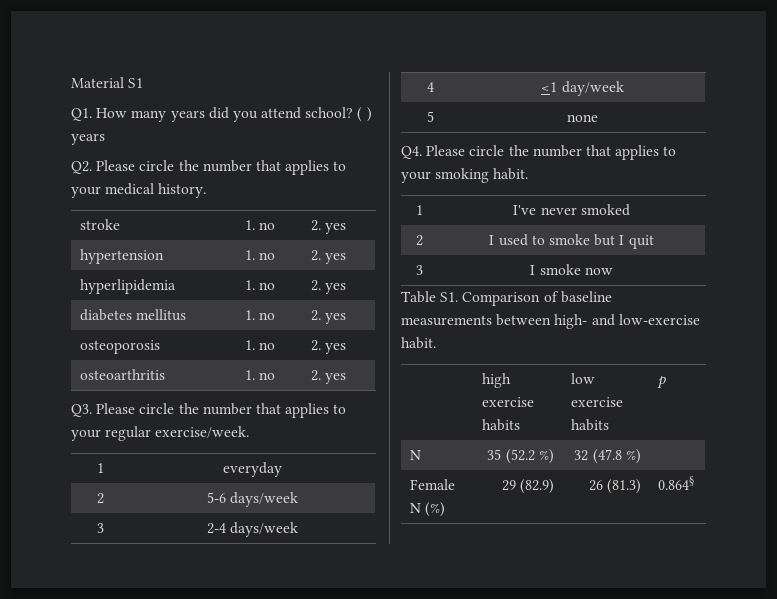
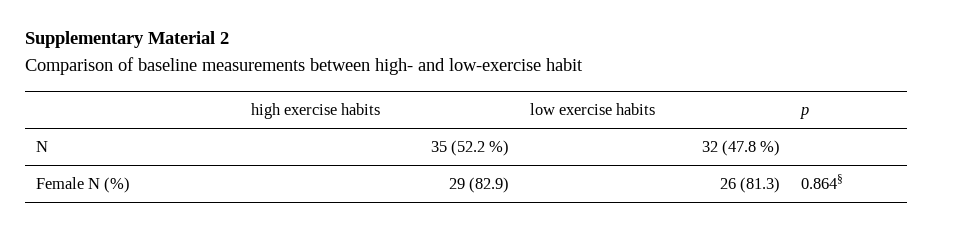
[71,77,144,88] [71,107,372,122] [71,133,105,145] [71,160,347,175] [71,183,207,198] [80,219,121,230] [245,220,276,230] [311,220,347,234] [80,249,165,264] [245,250,276,260] [311,250,347,264] [80,279,177,294] [245,280,276,290] [311,280,347,294] [80,309,187,321] [245,310,276,320] [311,310,347,324] [80,340,161,354] [245,340,276,350] [311,340,347,354] [80,369,166,380] [245,370,276,380] [311,370,347,384] [71,403,347,418] [71,426,250,441] [97,463,104,473] [223,462,282,477] [97,493,104,504] [206,492,299,507] [97,523,104,533] [206,522,299,537] [427,82,434,92] [541,81,624,96] [427,111,434,122] [567,114,598,122] [401,145,677,160] [401,168,529,183] [416,205,423,215] [513,204,630,216] [416,235,423,246] [489,234,654,249] [416,265,423,275] [530,264,613,275] [401,291,459,303] Material S1 // Q1. How many years did you attend school? ( ) years // Q2. Please circle the number that applies to your medical history. // stroke | 1. no | 2. yes // hypertension | 1. no | 2. yes // hyperlipidemia | 1. no | 2. yes // diabetes mellitus | 1. no | 2. yes // osteoporosis | 1. no | 2. yes // osteoarthritis | 1. no | 2. yes // Q3. Please circle the number that applies to your regular exercise/week. // 1 | everyday // 2 | 5-6 days/week // 3 | 2-4 days/week // 4 | <1 day/week // 5 | none // Q4. Please circle the number that applies to your smoking habit. // 1 | I've never smoked // 2 | I used to smoke but I quit // 3 | I smoke now // Table S1. -> [25,31,229,48] Supplementary Material 2 //
[401,337,436,349] habit. -> [546,58,583,71] habit

